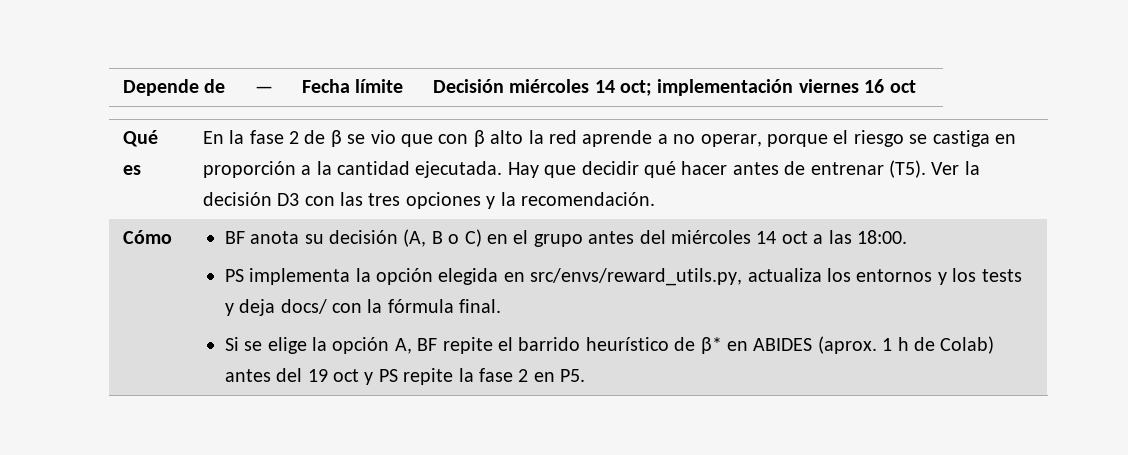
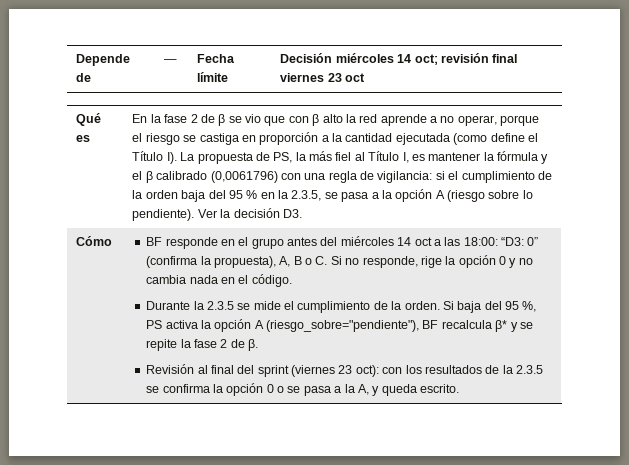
[657,79,885,96] implementación viernes 16 -> [440,53,518,63] [280,73,342,82] revisión final viernes 23
[415,160,980,178] [202,192,655,209] [122,230,172,244] [224,229,482,247] ejecutada. Hay que decidir qué hacer antes de entrenar (T5). Ver la decisión D3 con las tres opciones y la recomendación. // Cómo | BF anota su decisión (A, B o C) -> [395,133,538,145] [132,151,549,164] [132,171,552,183] [132,189,533,202] [132,208,302,221] [76,236,113,246] [146,237,218,249] ejecutada (como define el Título I). La propuesta de PS, la más fiel al Título I, es mantener la fórmula y el β calibrado (0,0061796) con una regla de vigilancia: si el cumplimiento de la orden baja del 95 % en la 2.3.5, se pasa a la opción A (riesgo sobre lo pendiente). Ver la decisión D3. // Cómo | BF responde
[856,230,907,244] [224,268,1022,286] [224,299,502,316] [224,336,995,354] [224,368,586,385] 18:00. // PS implementa la opción elegida en src/envs/reward_utils.py, actualiza los entornos y los tests y deja docs/ con la fórmula final. // Si se elige la opción A, BF repite el barrido heurístico de β* en ABIDES (aprox. 1 h de Colab) antes del 19 oct y PS repite la fase 2 en P5. -> [463,237,539,246] [146,255,533,268] [146,274,292,287] [146,301,537,313] [146,319,533,332] [146,339,259,351] [146,364,544,377] [146,383,460,396] 18:00: “D3: 0” (confirma la propuesta), A, B o C. Si no responde, rige la opción 0 y no cambia nada en el código. // Durante la 2.3.5 se mide el cumplimiento de la orden. Si baja del 95 %, PS activa la opción A (riesgo_sobre="pendiente"), BF recalcula β* y se repite la fase 2 de β. // Revisión al final del sprint (viernes 23 oct): con los resultados de la 2.3.5 se confirma la opción 0 o se pasa a la A, y queda escrito.

